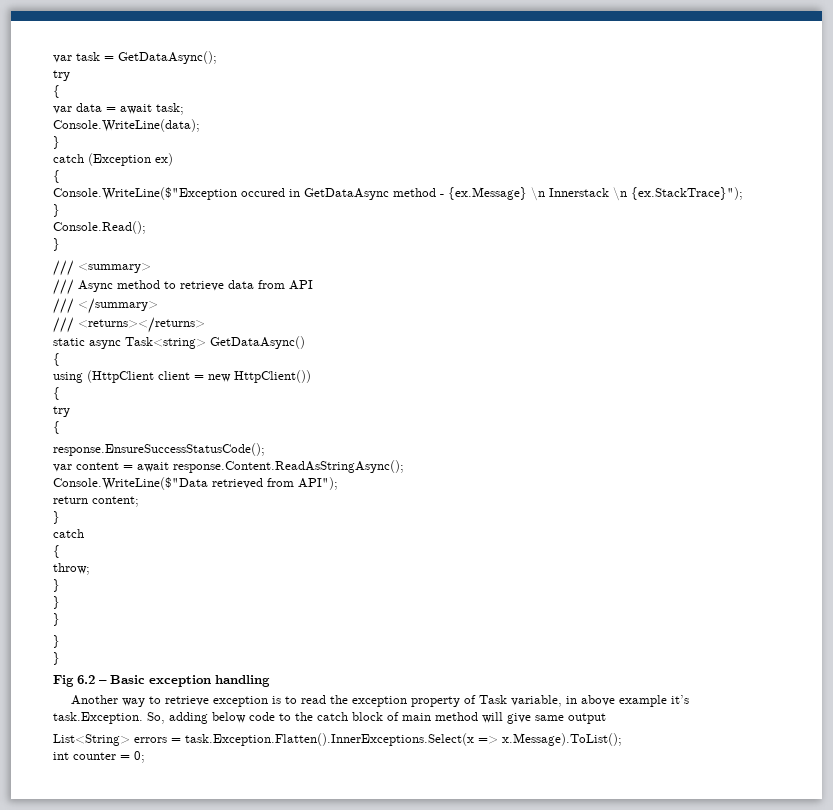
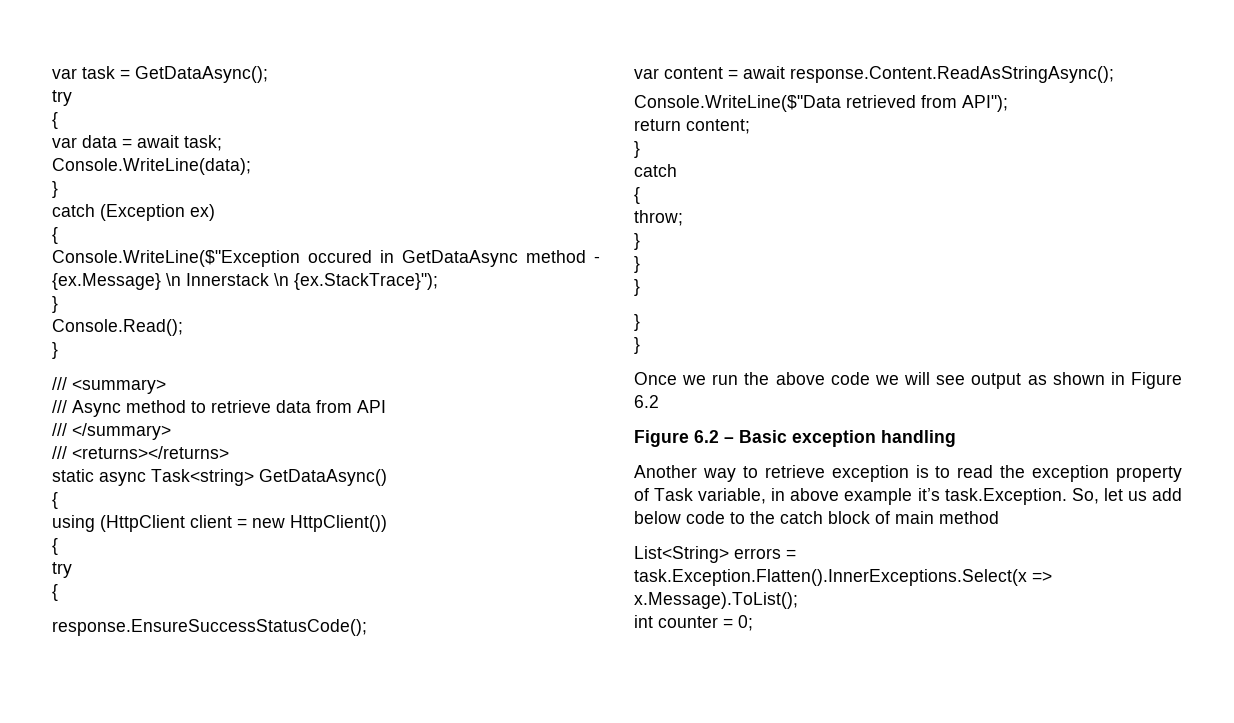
[53,675,74,687] Fig -> [634,372,1182,389] [634,395,659,408] [634,430,689,447] Once we run the above code we will see output as shown in Figure 6.2 // Figure
[169,712,208,724] adding -> [1103,488,1182,501] let us add
[482,712,606,724] will give same output -> (999, 517) none

